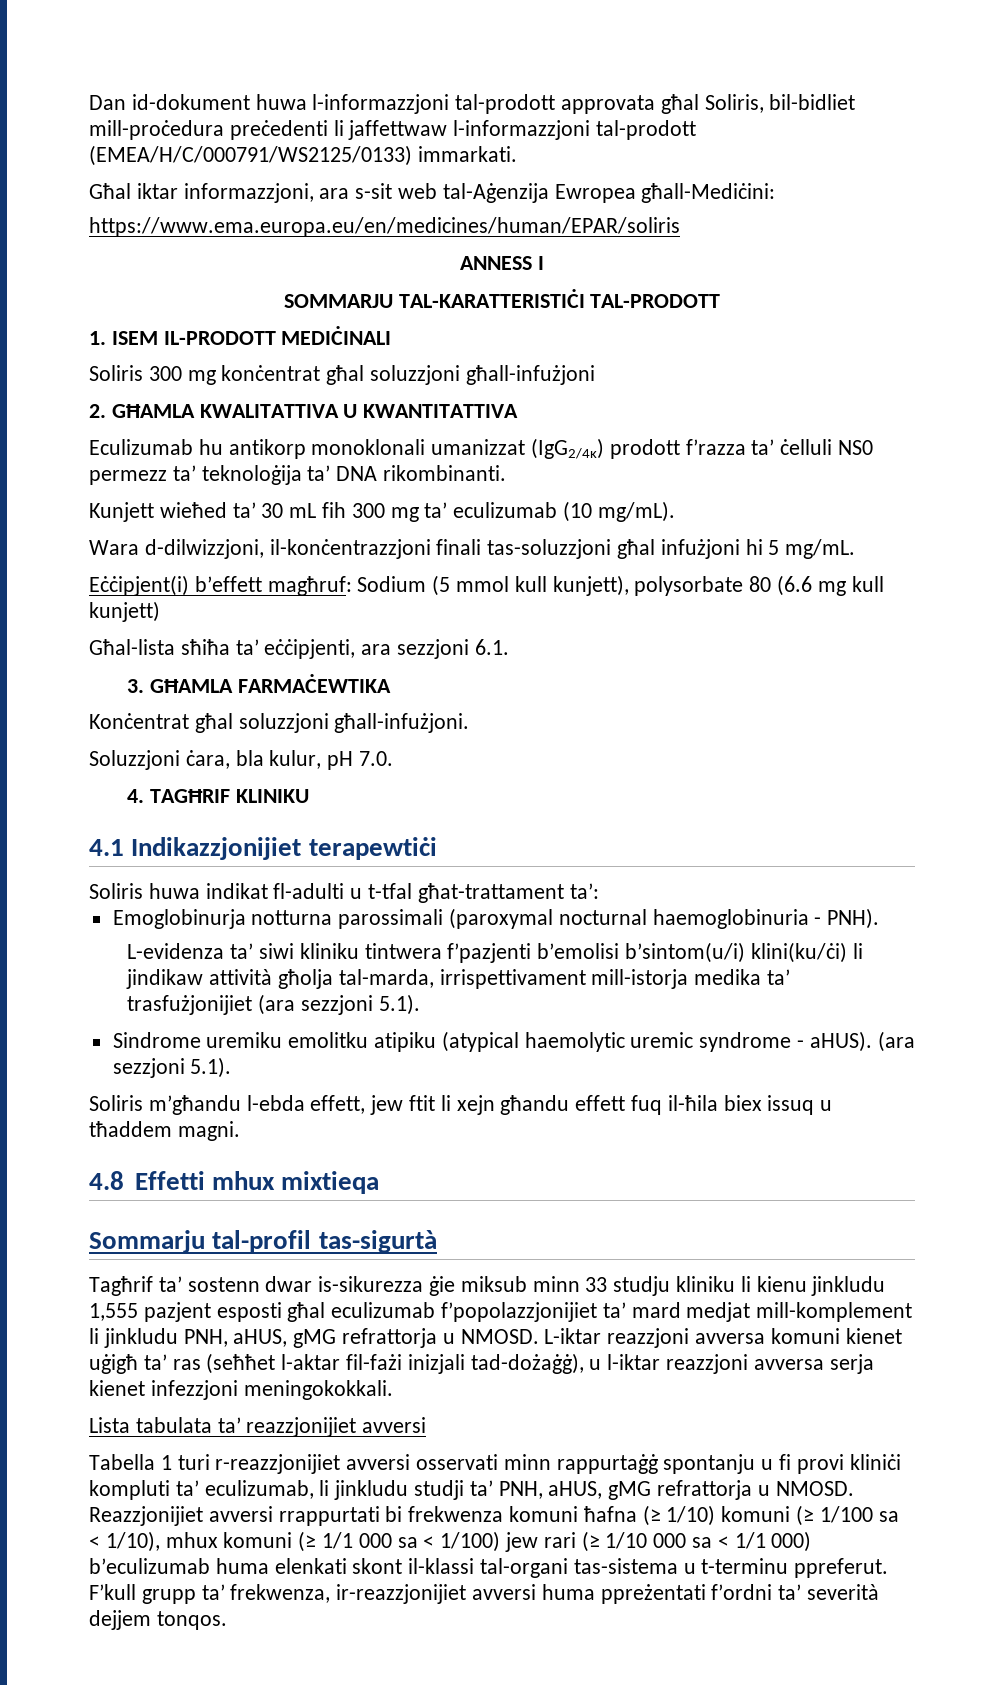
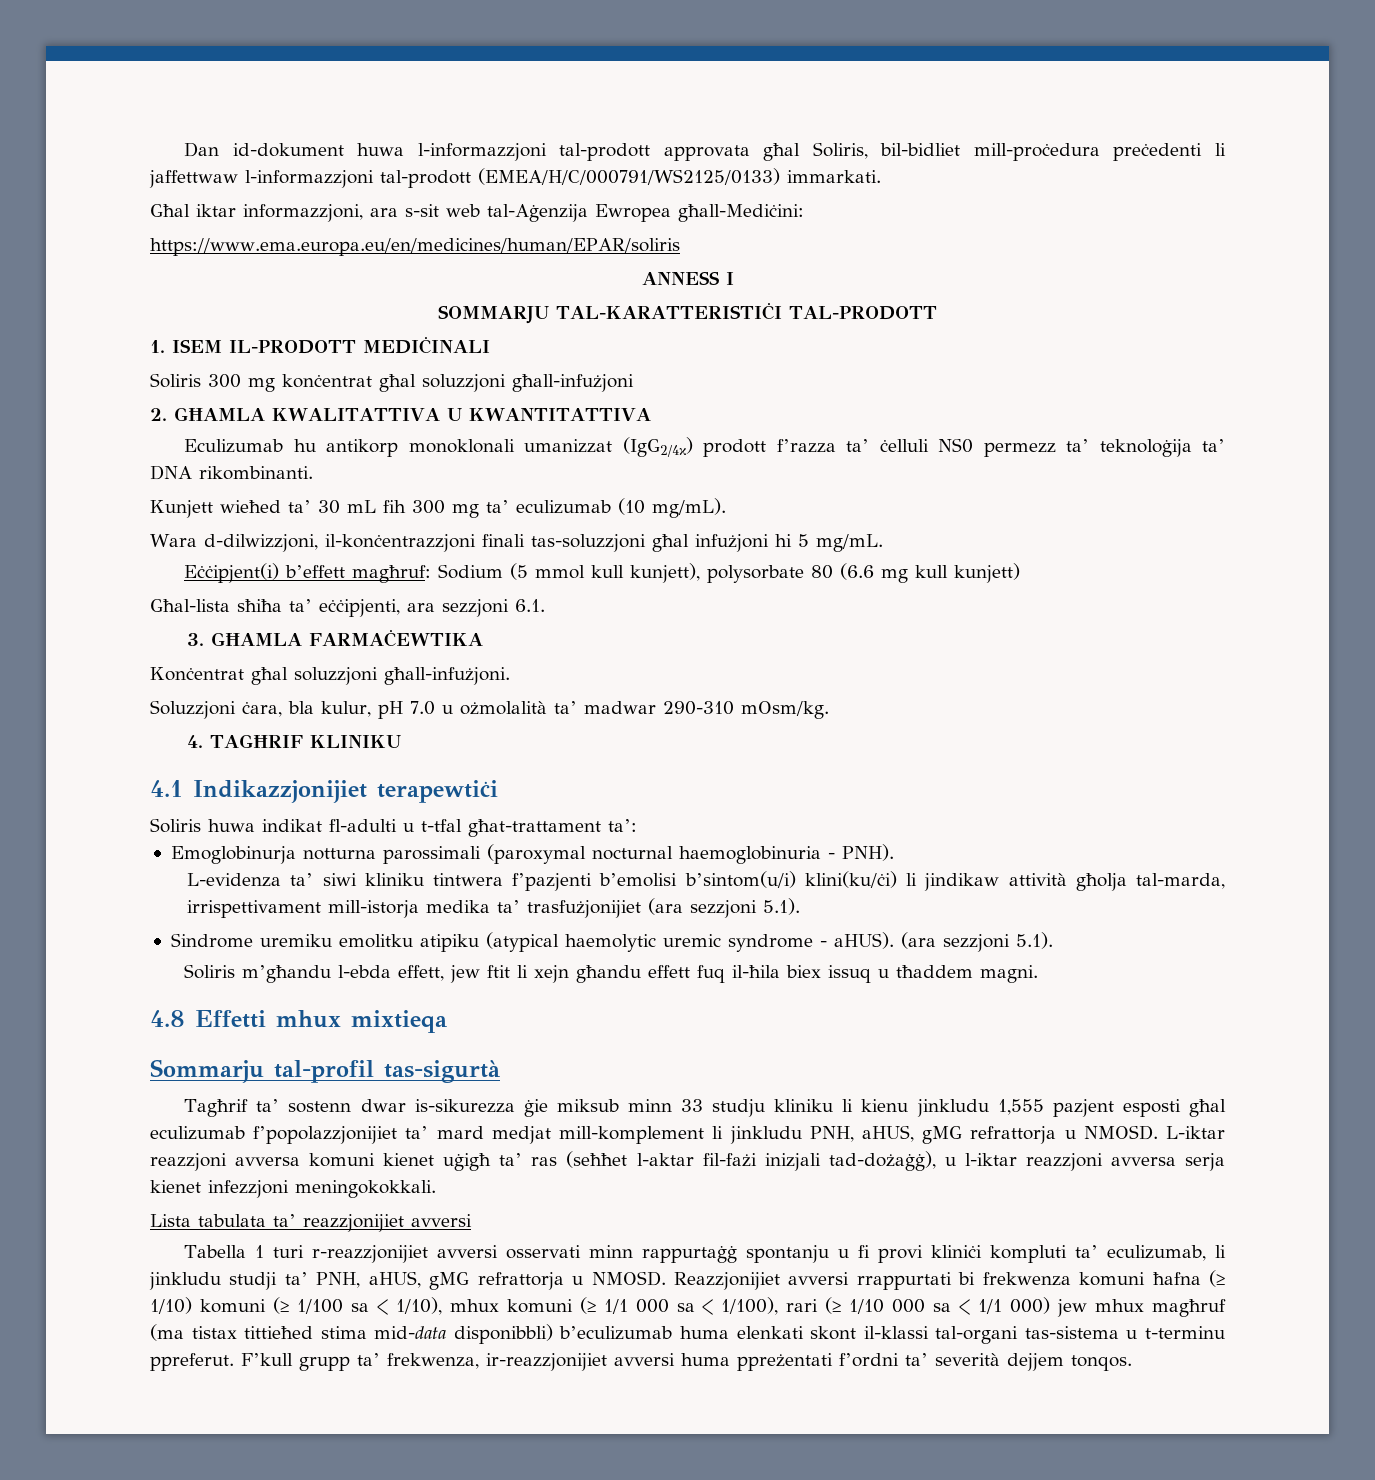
[359,751,394,766] 7.0. -> [409,701,829,719] 7.0 u ożmolalità ta’ madwar 290-310 mOsm/kg.
[440,1531,539,1552] 1/100) jew -> [721,1297,779,1315] 1/100),
(812, 1541) none -> [1057,1299,1227,1317] [150,1324,553,1344] jew mhux magħruf (ma tistax tittieħed stima mid-data disponibbli)

